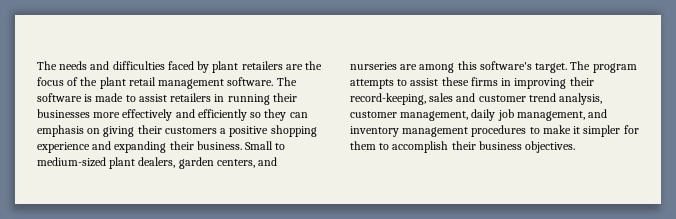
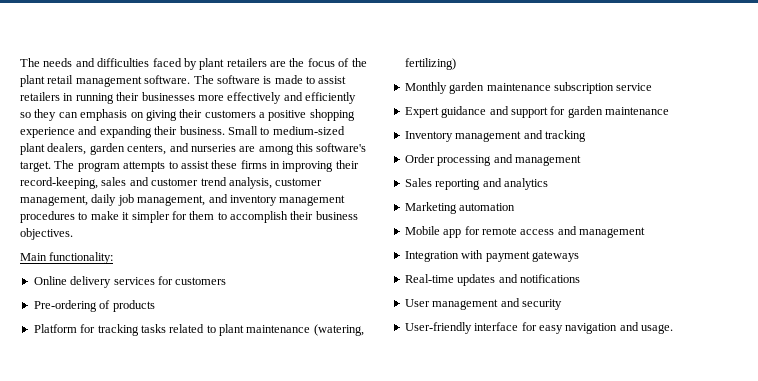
(576, 147) none -> [20,252,114,264] [33,276,227,288] [33,300,155,312] [33,324,364,336] [404,58,456,70] [404,82,653,94] [404,106,669,118] [404,130,586,142] [404,154,581,166] [404,178,548,190] [404,202,516,214] [404,226,645,238] [404,250,579,262] [404,274,580,286] [404,298,562,310] [404,322,673,334] // Main functionality: // Online delivery services for customers // Pre-ordering of products // Platform for tracking tasks related to plant maintenance (watering, fertilizing) // Monthly garden maintenance subscription service // Expert guidance and support for garden maintenance // Inventory management and tracking // Order processing and management // Sales reporting and analytics // Marketing automation // Mobile app for remote access and management // Integration with payment gateways // Real-time updates and notifications // User management and security // User-friendly interface for easy navigation and usage.

